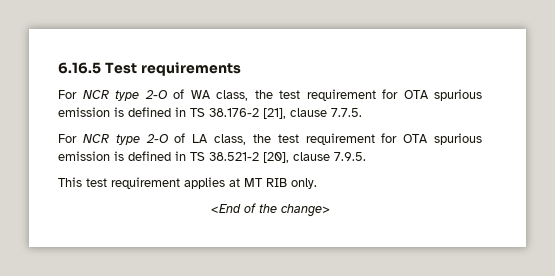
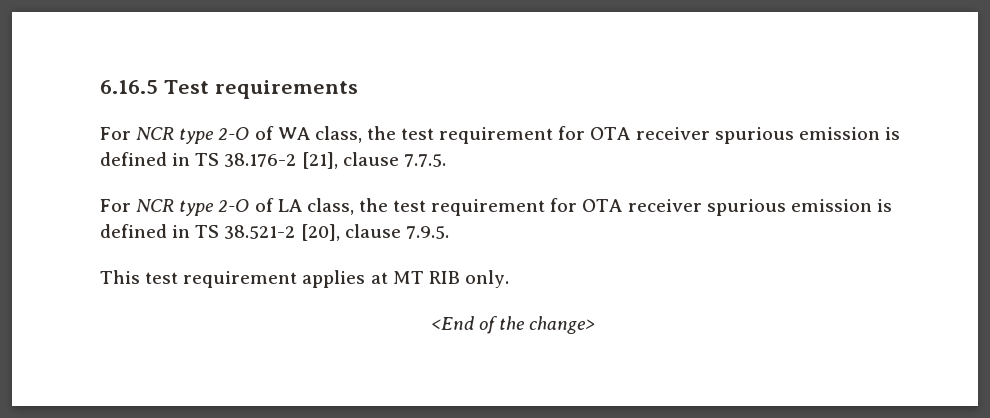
(429, 94) none -> [635,127,710,140] receiver
(429, 138) none -> [627,199,702,212] receiver

